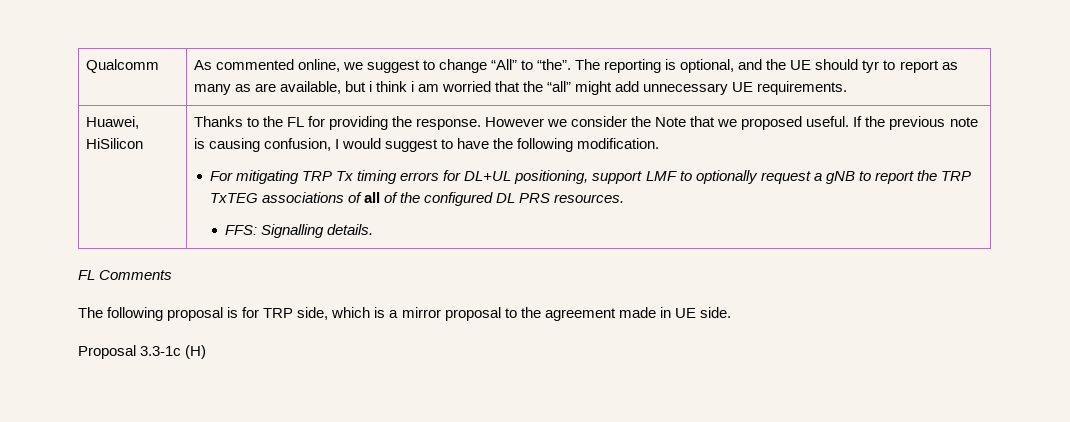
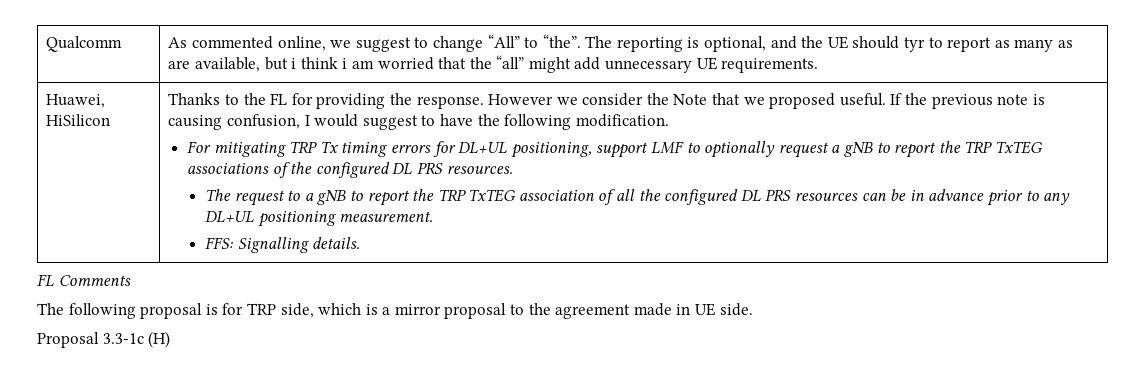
[364,192,399,203] all of -> (290, 170) none
(625, 198) none -> [204,189,1071,206] [204,211,434,227] // The request to a gNB to report the TRP TxTEG association of all the configured DL PRS resources can be in advance prior to any DL+UL positioning measurement.

